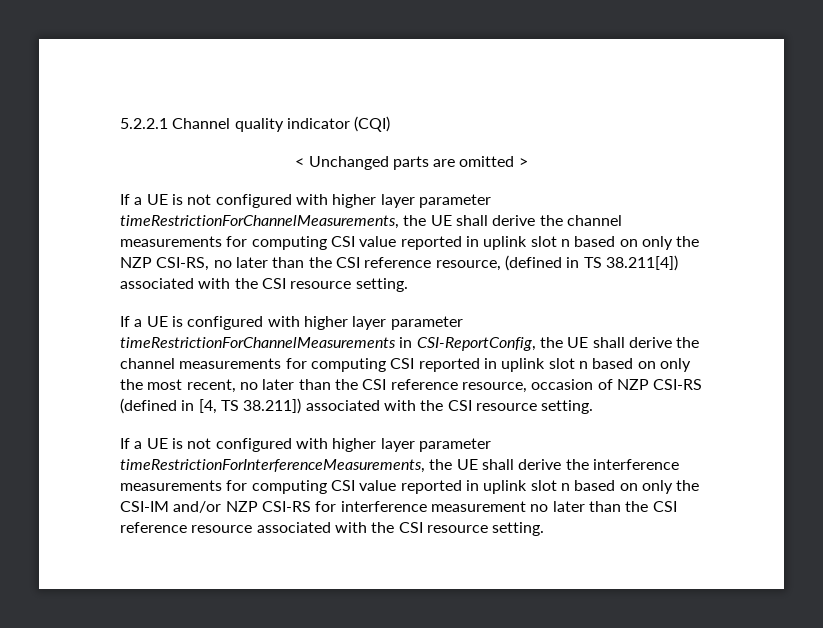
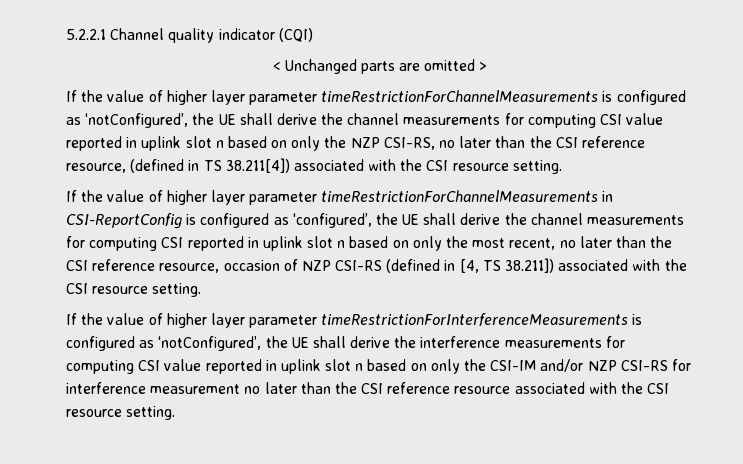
[134,194,491,208] [120,215,399,229] a UE is not configured with higher layer parameter timeRestrictionForChannelMeasurements, -> [81,90,686,105] [66,113,189,128] the value of higher layer parameter timeRestrictionForChannelMeasurements is configured as ‘notConfigured’,
[134,316,300,330] a UE is configured with -> [81,190,163,202] the value of
[416,337,536,351] CSI-ReportConfig, -> [66,213,372,229] CSI-ReportConfig is configured as ‘configured’,
[134,438,491,452] [120,459,425,473] a UE is not configured with higher layer parameter timeRestrictionForInterferenceMeasurements, -> [81,313,643,328] [66,336,262,351] the value of higher layer parameter timeRestrictionForInterferenceMeasurements is configured as ‘notConfigured’,

